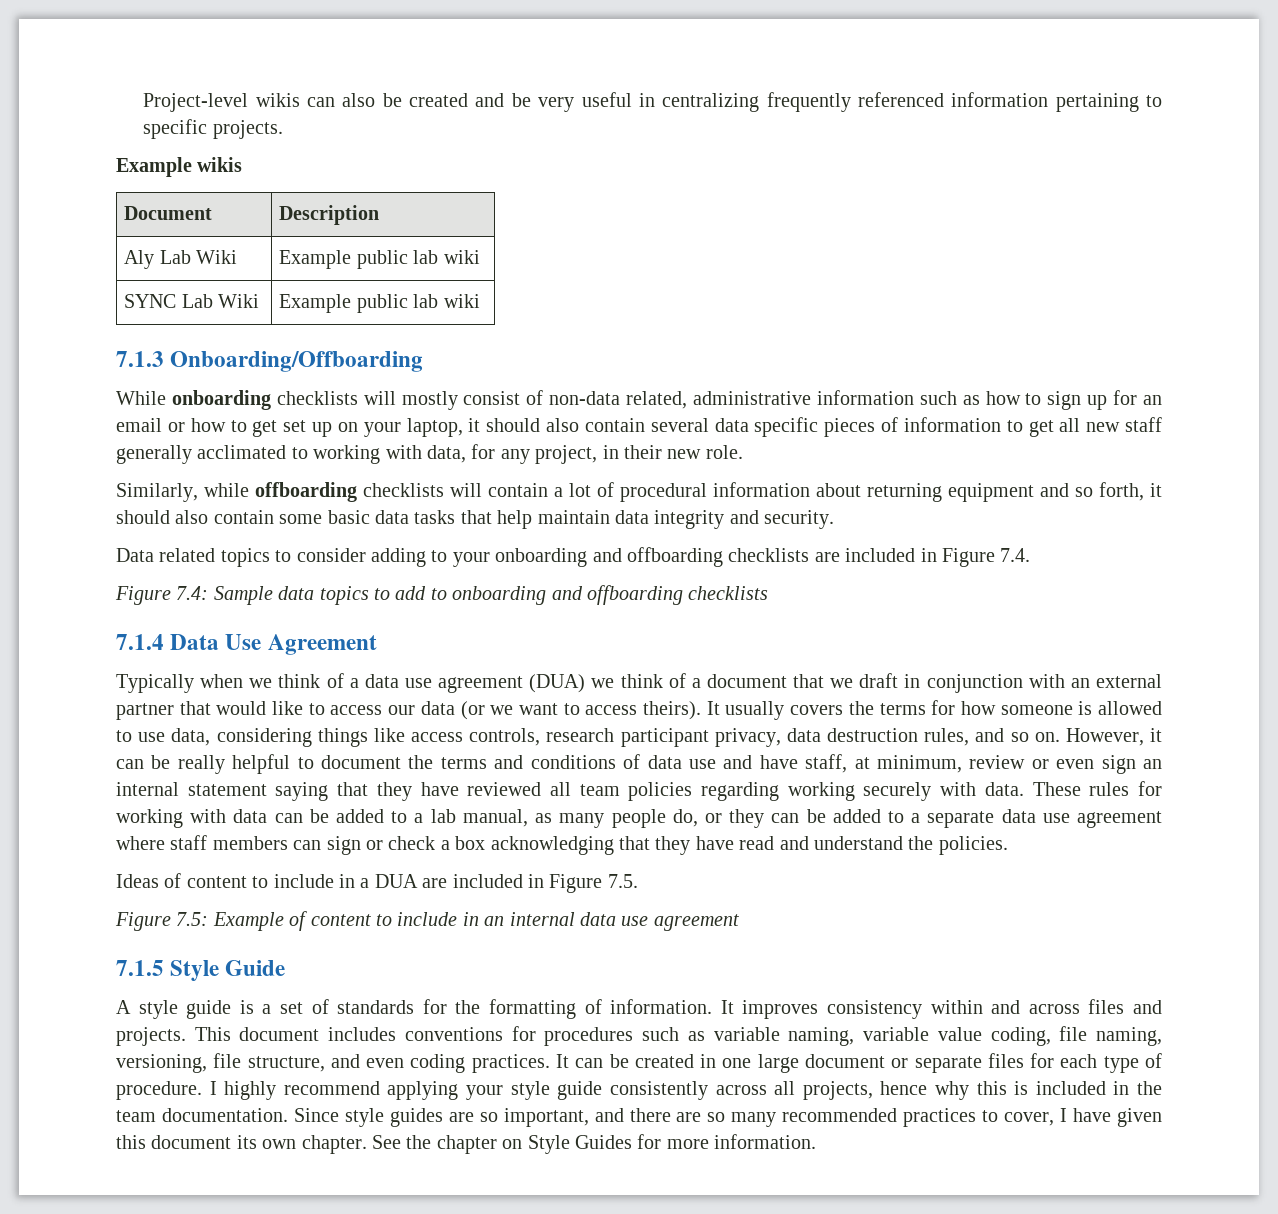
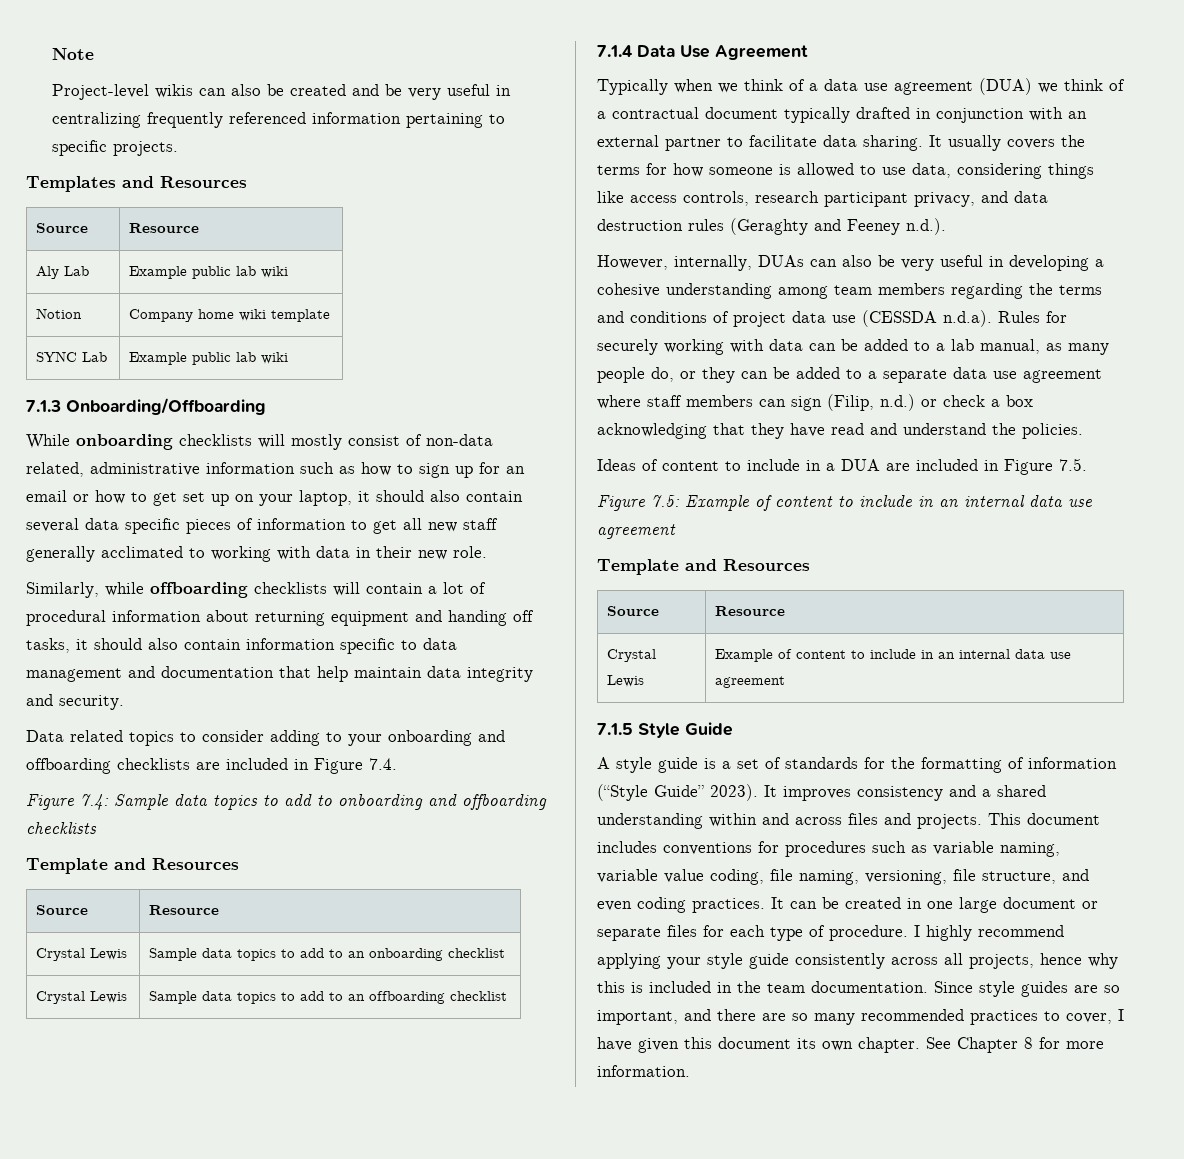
(143, 102) none -> [52,48,95,60] Note //
[116,157,243,177] [124,206,213,220] [279,205,380,225] Example wikis // Document | Description -> [26,176,247,192] [36,223,89,233] [129,223,200,233] Templates and Resources // Source | Resource
[196,250,238,264] [279,250,480,269] Wiki | Example public lab wiki -> [129,266,289,279] [36,308,83,319] [129,309,331,322] | Example public lab wiki // Notion | Company home wiki template
[218,294,260,308] Wiki -> (108, 357) none
[427,444,598,464] data, for any project, -> [316,546,350,558] data
[1075,482,1162,501] [116,510,456,524] so forth, it should also contain some basic data tasks -> [448,610,534,626] [26,638,457,654] [26,666,274,682] handing off tasks, it should also contain information specific to data management and documentation
(769, 593) none -> [26,858,239,874] [36,905,89,915] [149,905,220,915] [36,948,128,961] [149,948,506,961] [36,991,128,1004] [149,991,508,1004] // Template and Resources // Source | Resource // Crystal Lewis | Sample data topics to add to an onboarding checklist // Crystal Lewis | Sample data topics to add to an offboarding checklist
[706,673,899,688] document that we draft -> [612,107,910,123] contractual document typically drafted
[179,701,702,720] that would like to access our data (or we want to access theirs). -> [727,135,923,151] to facilitate data sharing.
(781, 737) none -> [981,191,1008,203] and
[924,728,1162,746] [116,754,402,774] rules, and so on. However, it can be really helpful to document -> [688,218,946,235] [597,255,1104,271] [597,283,1023,299] rules (Geraghty and Feeney n.d.). // However, internally, DUAs can also be very useful in developing a cohesive understanding among team members regarding
[647,754,1162,774] [116,781,1163,801] data use and have staff, at minimum, review or even sign an internal statement saying that they have reviewed all team policies regarding working securely with data. These rules for -> [733,310,1067,327] [597,339,658,355] project data use (CESSDA n.d.a). Rules for securely
(361, 845) none -> [827,394,915,411] (Filip, n.d.)
(739, 922) none -> [597,559,810,575] [607,606,660,616] [715,606,786,616] [607,649,657,662] [607,675,645,687] [715,649,1072,662] [715,676,786,688] // Template and Resources // Source | Resource // Crystal Lewis | Example of content to include in an internal data use agreement
[610,999,923,1019] information. It improves consistency -> [1028,757,1117,769] [597,784,1046,801] [597,813,703,829] information (“Style Guide” 2023). It improves consistency and a shared understanding
[406,1135,632,1154] the chapter on Style Guides -> [957,1037,1033,1053] Chapter 8

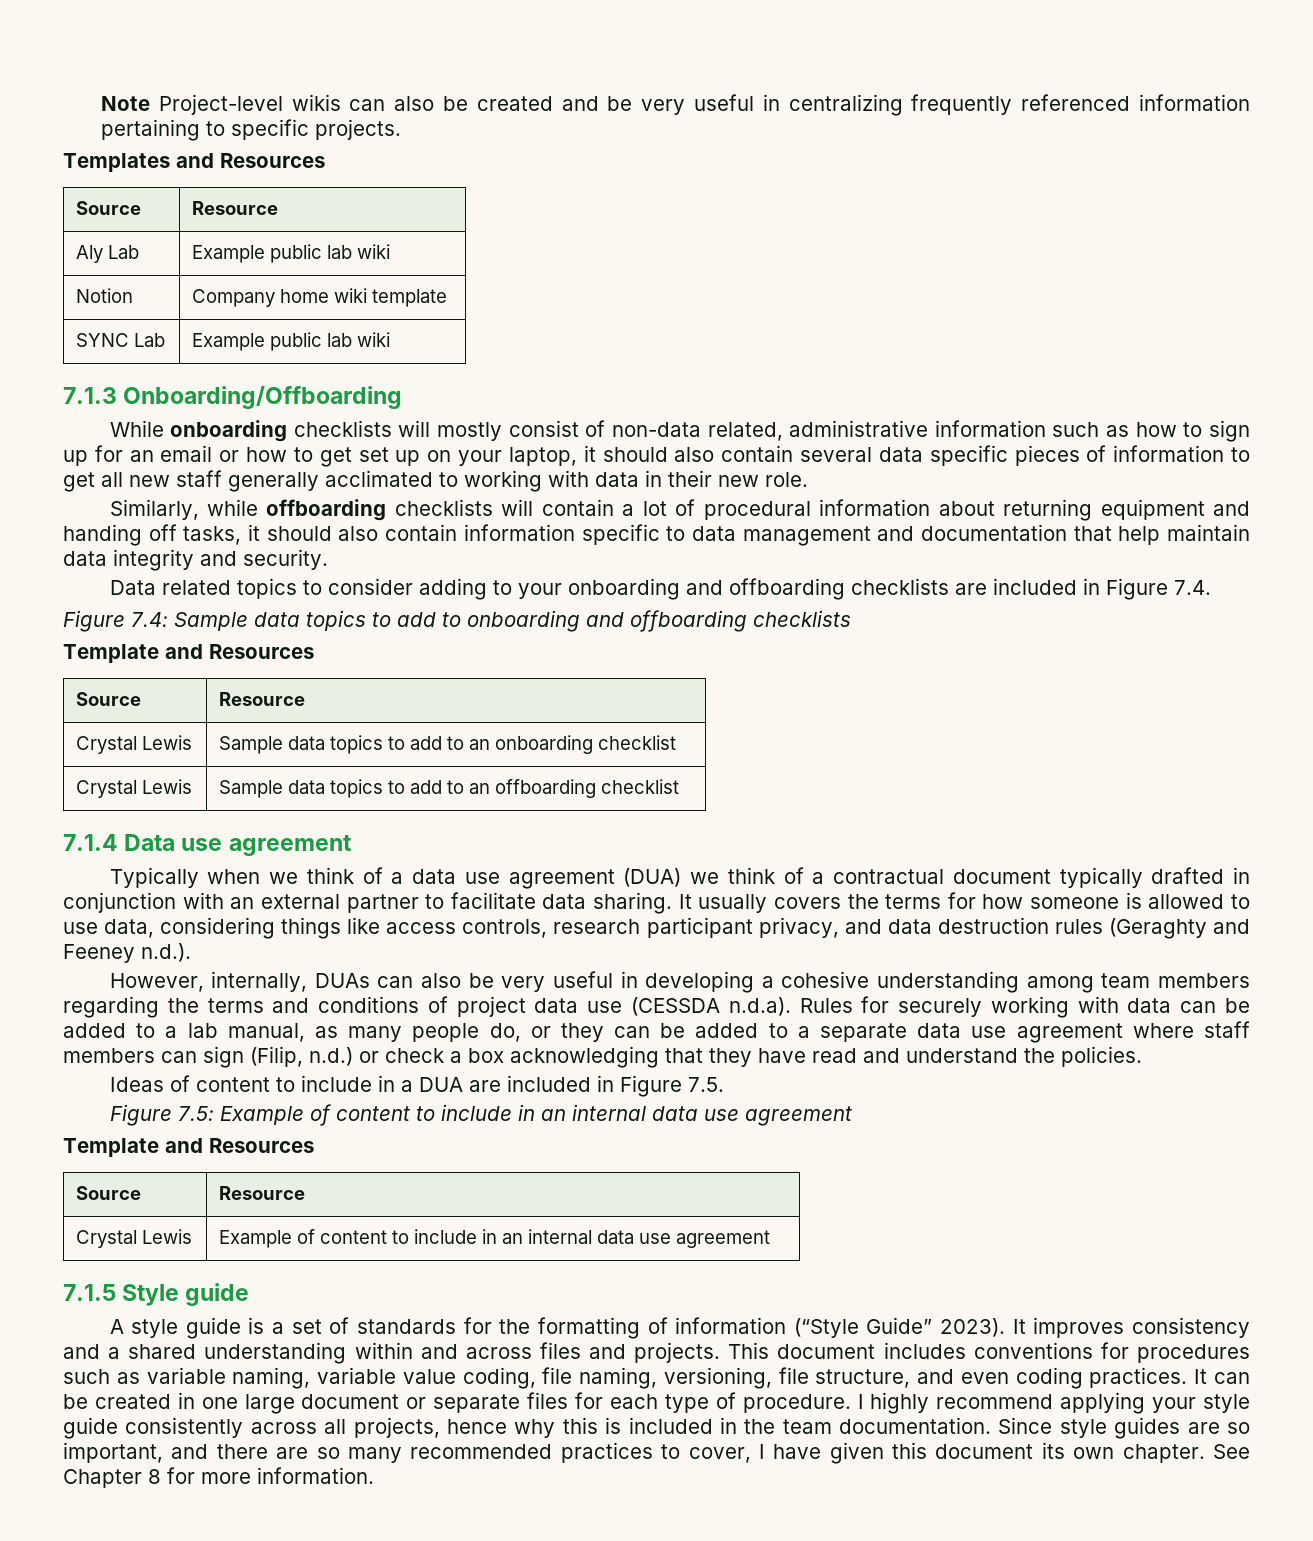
(95, 54) // -> (150, 103) none
[680,45,808,60] Use Agreement -> [181,835,352,856] use agreement
[685,722,733,736] Guide -> [185,1283,250,1306] guide

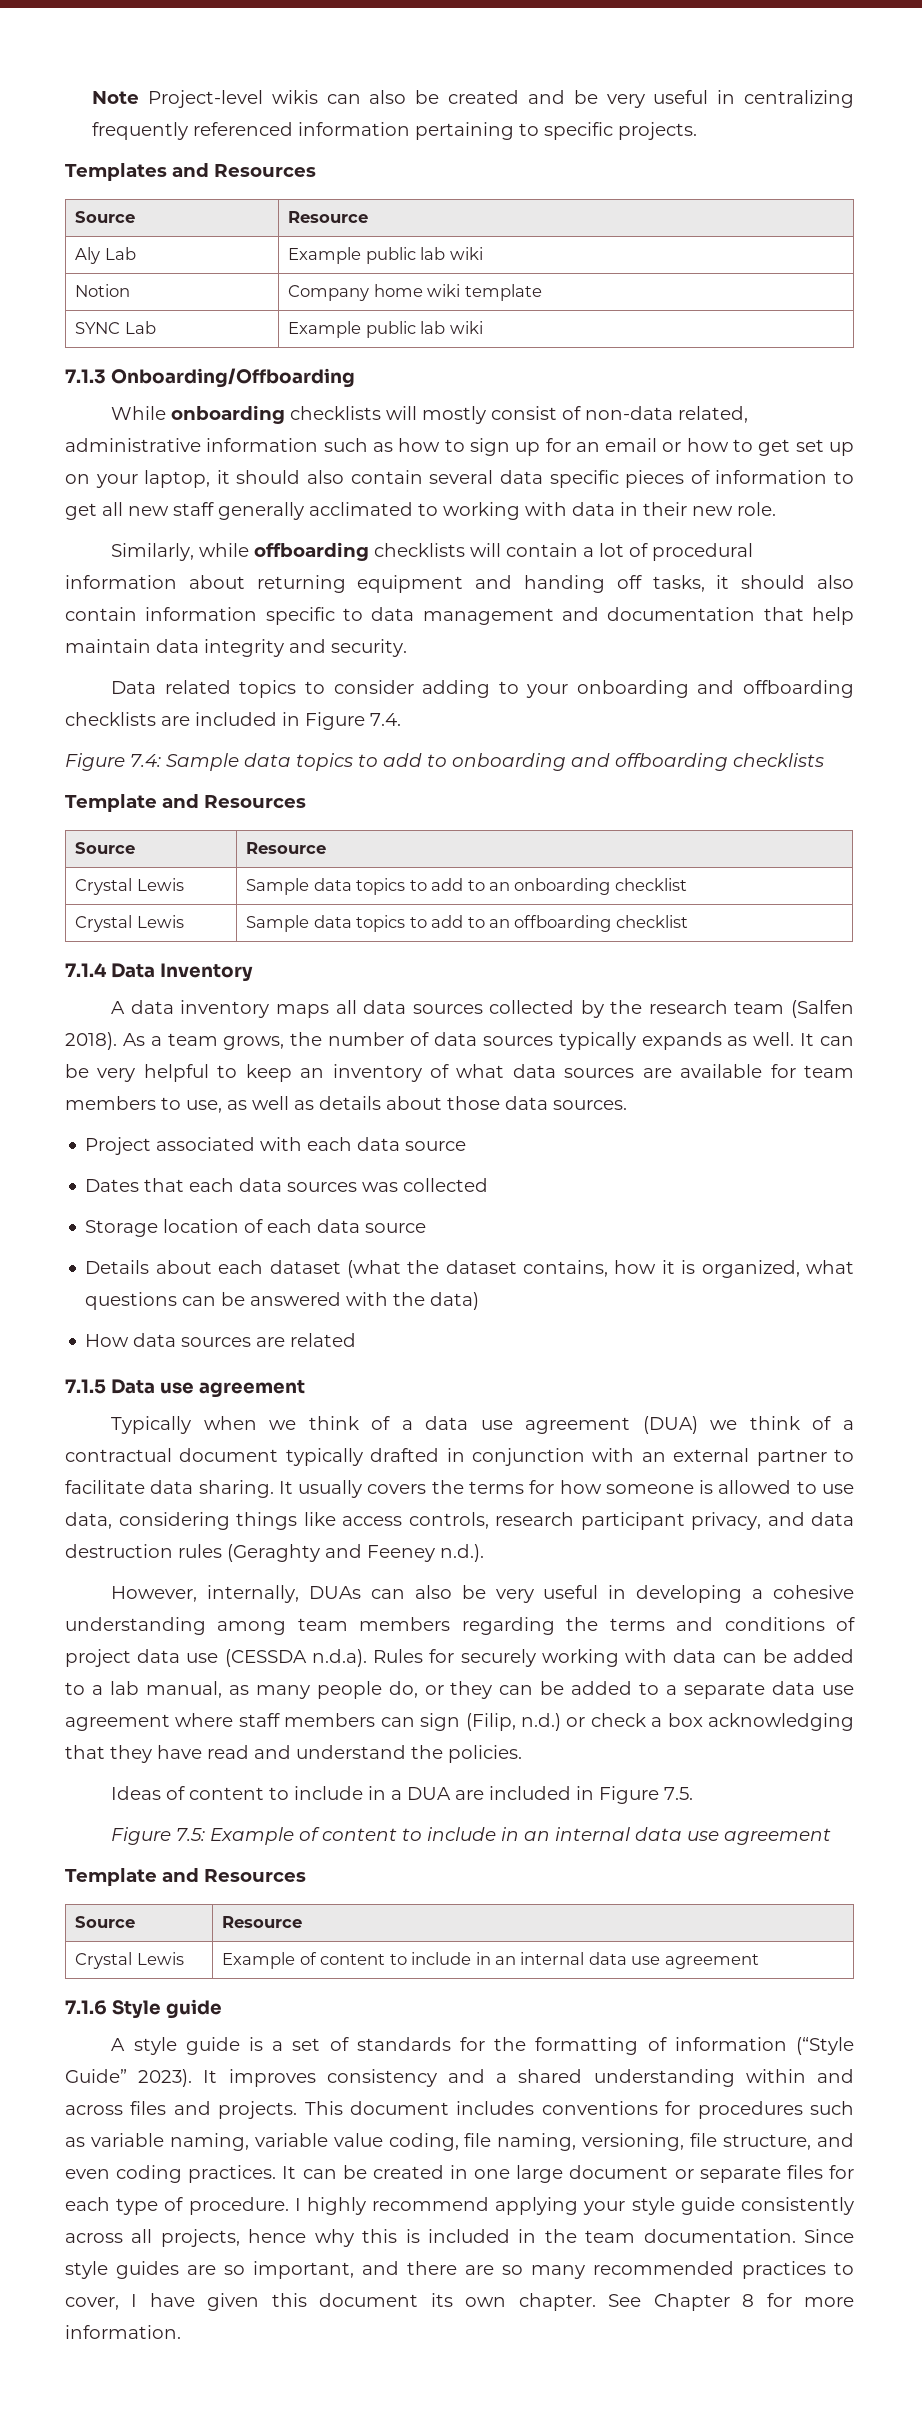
(176, 842) none -> [159,963,253,982] [111,1000,855,1018] [65,1032,855,1050] [65,1064,855,1082] [65,1096,627,1113] [85,1137,467,1155] [85,1178,489,1192] [85,1219,427,1237] [85,1260,855,1278] [85,1292,480,1310] [85,1333,357,1347] [65,1379,155,1394] Inventory // A data inventory maps all data sources collected by the research team (Salfen 2018). As a team grows, the number of data sources typically expands as well. It can be very helpful to keep an inventory of what data sources are available for team members to use, as well as details about those data sources. // Project associated with each data source // Dates that each data sources was collected // Storage location of each data source // Details about each dataset (what the dataset contains, how it is organized, what questions can be answered with the data) // How data sources are related // 7.1.5 Data
[63,1284,116,1301] 7.1.5 -> [65,2000,107,2015] 7.1.6

